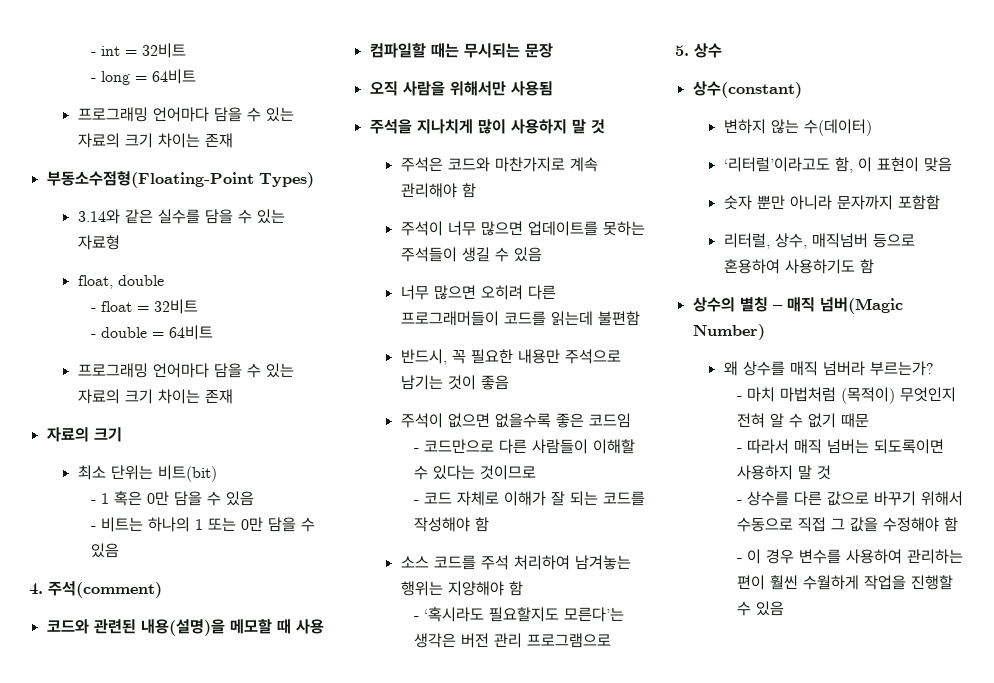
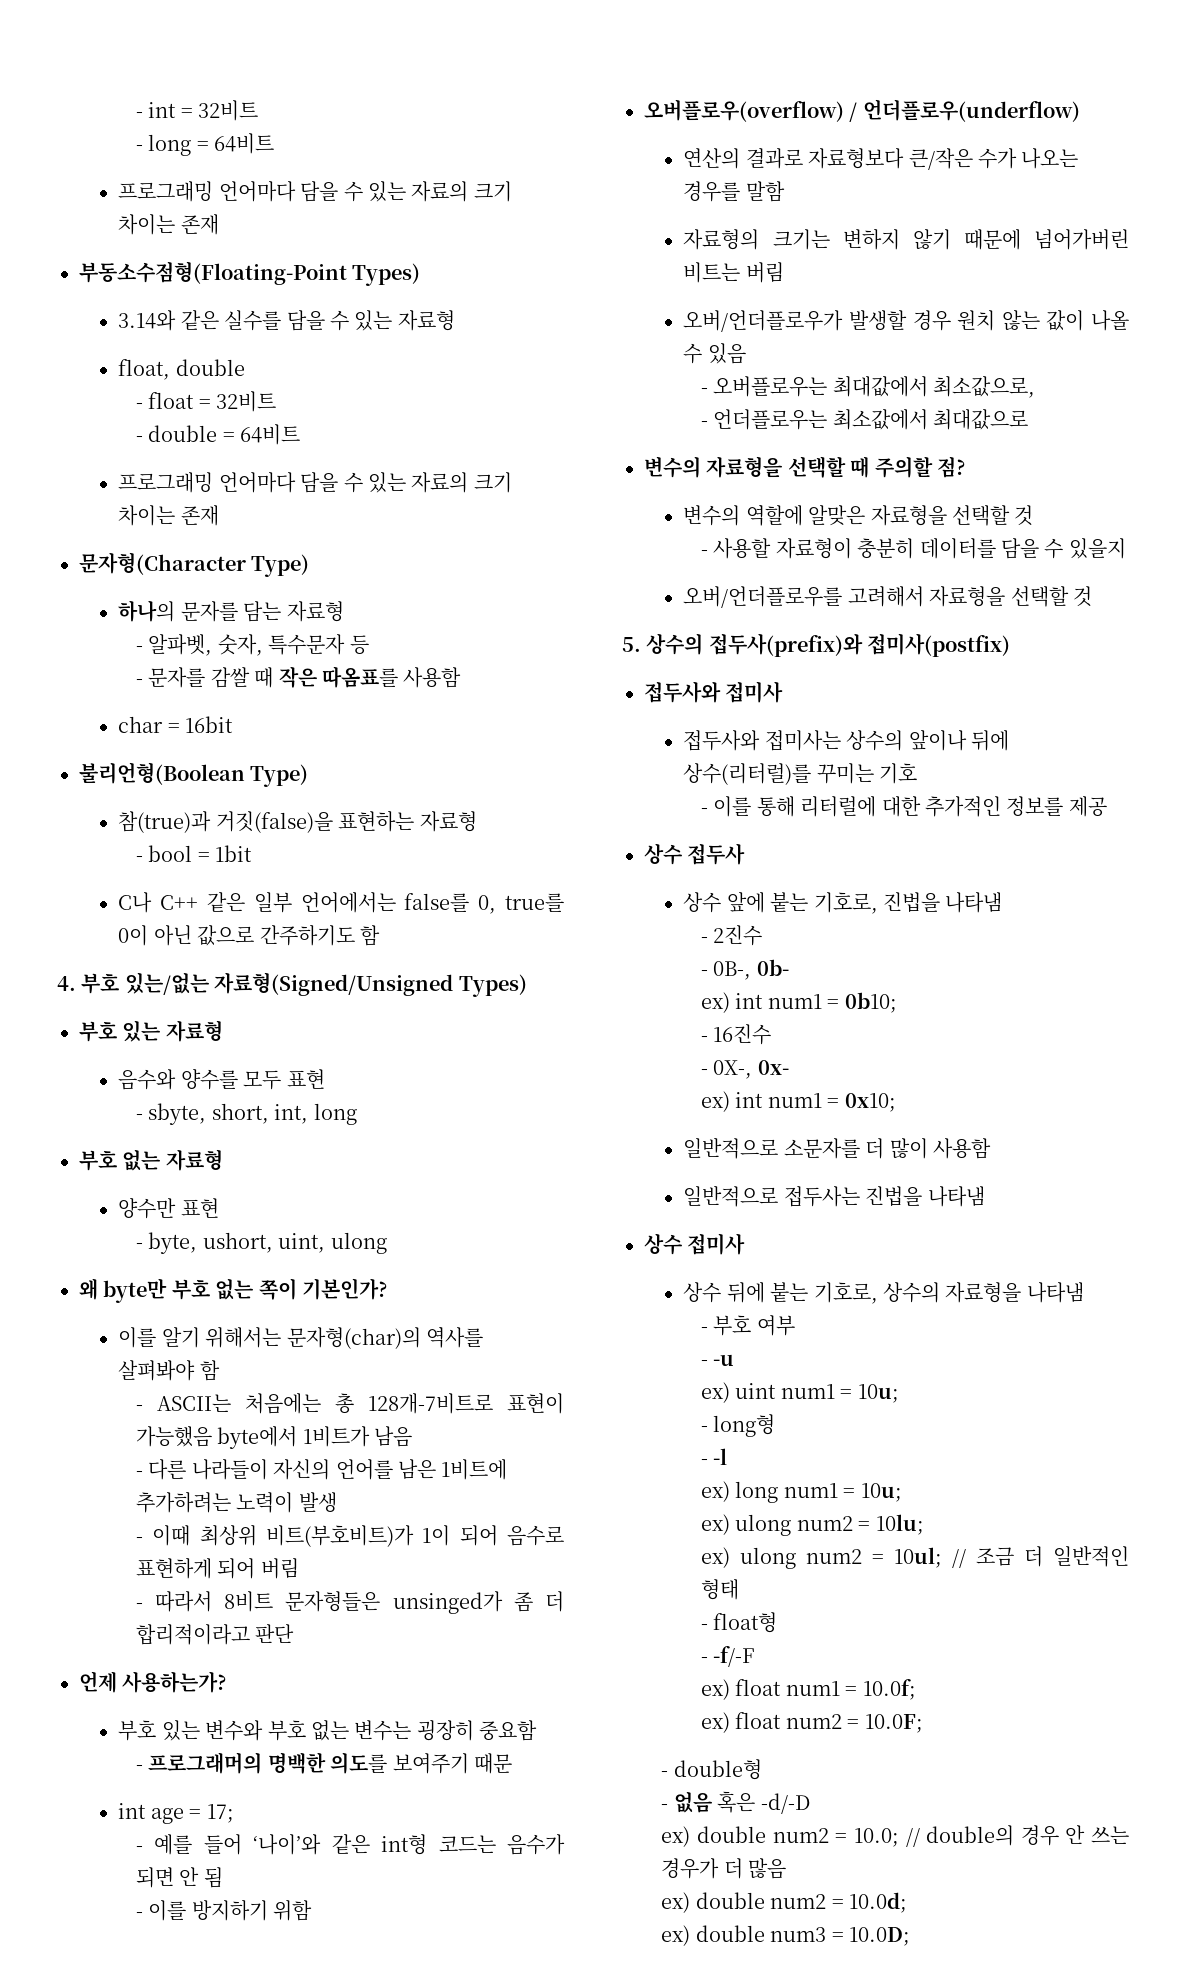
[46,427,122,442] [77,465,217,482] [91,491,255,506] [91,517,316,532] [91,543,120,558] [29,581,162,598] [46,619,324,636] [369,43,553,58] [369,81,553,96] [369,119,605,134] [400,157,598,172] [400,183,476,198] [400,221,645,236] [400,247,542,262] [400,285,556,300] [400,311,640,326] [400,349,621,365] [400,375,509,390] [400,413,631,428] [414,439,636,454] [414,465,537,480] [414,491,646,506] [414,517,490,532] [400,555,631,570] [400,581,523,596] [414,607,625,622] [414,633,612,648] [675,43,722,58] [692,81,802,98] [723,119,872,136] [723,157,952,173] [723,195,940,210] [723,233,915,249] [723,259,874,274] [692,297,903,314] [692,324,765,340] [723,361,934,376] [737,387,957,404] [737,413,870,428] [737,439,945,454] [737,465,832,480] [737,491,964,506] [737,517,959,532] [737,549,964,564] [737,575,954,590] [737,601,785,616] 자료의 크기 // 최소 단위는 비트(bit) // - 1 혹은 0만 담을 수 있음 // - 비트는 하나의 1 또는 0만 담을 수 있음 // 4. 주석(comment) // 코드와 관련된 내용(설명)을 메모할 때 사용 // 컴파일할 때는 무시되는 문장 // 오직 사람을 위해서만 사용됨 // 주석을 지나치게 많이 사용하지 말 것 // 주석은 코드와 마찬가지로 계속 관리해야 함 // 주석이 너무 많으면 업데이트를 못하는 주석들이 생길 수 있음 // 너무 많으면 오히려 다른 프로그래머들이 코드를 읽는데 불편함 // 반드시, 꼭 필요한 내용만 주석으로 남기는 것이 좋음 // 주석이 없으면 없을수록 좋은 코드임 // - 코드만으로 다른 사람들이 이해할 수 있다는 것이므로 // - 코드 자체로 이해가 잘 되는 코드를 작성해야 함 // 소스 코드를 주석 처리하여 남겨놓는 행위는 지양해야 함 // - ‘혹시라도 필요할지도 모른다’는 생각은 버전 관리 프로그램으로 // 5. 상수 // 상수(constant) // 변하지 않는 수(데이터) // ‘리터럴’이라고도 함, 이 표현이 맞음 // 숫자 뿐만 아니라 문자까지 포함함 // 리터럴, 상수, 매직넘버 등으로 혼용하여 사용하기도 함 // 상수의 별칭 – 매직 넘버(Magic Number) // 왜 상수를 매직 넘버라 부르는가? // - 마치 마법처럼 (목적이) 무엇인지 전혀 알 수 없기 때문 // - 따라서 매직 넘버는 되도록이면 사용하지 말 것 // - 상수를 다른 값으로 바꾸기 위해서 수동으로 직접 그 값을 수정해야 함 // - 이 경우 변수를 사용하여 관리하는 편이 훨씬 수월하게 작업을 진행할 수 있음 -> [79,552,310,577] [118,600,344,622] [135,634,369,656] [135,666,462,688] [118,716,234,733] [79,762,309,787] [118,811,477,833] [135,845,253,862] [118,892,564,914] [118,925,381,946] [57,972,527,997] [79,1020,223,1042] [118,1069,325,1090] [135,1103,357,1125] [79,1149,223,1171] [118,1198,219,1219] [135,1232,387,1254] [79,1278,387,1303] [118,1327,484,1349] [118,1360,220,1381] [135,1393,565,1414] [135,1426,413,1449] [135,1459,508,1480] [135,1492,337,1513] [135,1525,565,1547] [135,1558,299,1579] [135,1591,564,1614] [135,1624,295,1645] [79,1671,227,1693] [118,1720,538,1741] [135,1752,512,1774] [118,1803,234,1824] [135,1834,565,1855] [135,1867,223,1888] [135,1900,313,1921] [644,99,1080,122] [683,148,1079,170] [683,181,785,202] [683,229,1129,250] [683,262,784,283] [683,310,1129,332] [683,343,746,364] [700,376,1036,398] [700,409,1029,430] [644,456,965,478] [683,505,1034,526] [700,538,1126,559] [683,586,1093,608] [622,633,1011,657] [644,681,784,703] [683,730,1010,751] [683,763,918,785] [700,796,1107,817] [644,843,746,865] [683,892,1003,914] [700,925,763,946] [700,959,789,980] [700,992,897,1013] [700,1024,772,1045] [700,1060,789,1079] [700,1091,896,1112] [683,1138,992,1159] [683,1186,985,1207] [644,1233,746,1255] [683,1282,1084,1304] [700,1315,795,1336] [700,1354,735,1366] [700,1382,899,1403] [700,1414,776,1437] [700,1448,728,1465] [700,1481,902,1503] [700,1514,924,1536] [700,1546,1129,1569] [700,1579,739,1600] [700,1612,778,1633] [700,1646,756,1667] [700,1679,916,1700] [700,1712,923,1733] [661,1759,762,1780] [661,1791,810,1814] [661,1825,1129,1847] [661,1858,787,1879] [661,1892,908,1913] [661,1925,911,1946] 문자형(Character Type) // 하나의 문자를 담는 자료형 // - 알파벳, 숫자, 특수문자 등 // - 문자를 감쌀 때 작은 따옴표를 사용함 // char = 16bit // 불리언형(Boolean Type) // 참(true)과 거짓(false)을 표현하는 자료형 // - bool = 1bit // C나 C++ 같은 일부 언어에서는 false를 0, true를 0이 아닌 값으로 간주하기도 함 // 4. 부호 있는/없는 자료형(Signed/Unsigned Types) // 부호 있는 자료형 // 음수와 양수를 모두 표현 // - sbyte, short, int, long // 부호 없는 자료형 // 양수만 표현 // - byte, ushort, uint, ulong // 왜 byte만 부호 없는 쪽이 기본인가? // 이를 알기 위해서는 문자형(char)의 역사를 살펴봐야 함 // - ASCII는 처음에는 총 128개-7비트로 표현이 가능했음 byte에서 1비트가 남음 // - 다른 나라들이 자신의 언어를 남은 1비트에 추가하려는 노력이 발생 // - 이때 최상위 비트(부호비트)가 1이 되어 음수로 표현하게 되어 버림 // - 따라서 8비트 문자형들은 unsinged가 좀 더 합리적이라고 판단 // 언제 사용하는가? // 부호 있는 변수와 부호 없는 변수는 굉장히 중요함 // - 프로그래머의 명백한 의도를 보여주기 때문 // int age = 17; // - 예를 들어 ‘나이’와 같은 int형 코드는 음수가 되면 안 됨 // - 이를 방지하기 위함 // 오버플로우(overflow) / 언더플로우(underflow) // 연산의 결과로 자료형보다 큰/작은 수가 나오는 경우를 말함 // 자료형의 크기는 변하지 않기 때문에 넘어가버린 비트는 버림 // 오버/언더플로우가 발생할 경우 원치 않는 값이 나올 수 있음 // - 오버플로우는 최대값에서 최소값으로, // - 언더플로우는 최소값에서 최대값으로 // 변수의 자료형을 선택할 때 주의할 점? // 변수의 역할에 알맞은 자료형을 선택할 것 // - 사용할 자료형이 충분히 데이터를 담을 수 있을지 // 오버/언더플로우를 고려해서 자료형을 선택할 것 // 5. 상수의 접두사(prefix)와 접미사(postfix) // 접두사와 접미사 // 접두사와 접미사는 상수의 앞이나 뒤에 상수(리터럴)를 꾸미는 기호 // - 이를 통해 리터럴에 대한 추가적인 정보를 제공 // 상수 접두사 // 상수 앞에 붙는 기호로, 진법을 나타냄 // - 2진수 // - 0B-, 0b- // ex) int num1 = 0b10; // - 16진수 // - 0X-, 0x- // ex) int num1 = 0x10; // 일반적으로 소문자를 더 많이 사용함 // 일반적으로 접두사는 진법을 나타냄 // 상수 접미사 // 상수 뒤에 붙는 기호로, 상수의 자료형을 나타냄 // - 부호 여부 // - -u // ex) uint num1 = 10u; // - long형 // - -l // ex) long num1 = 10u; // ex) ulong num2 = 10lu; // ex) ulong num2 = 10ul; // 조금 더 일반적인 형태 // - float형 // - -f/-F // ex) float num1 = 10.0f; // ex) float num2 = 10.0F; // - double형 // - 없음 혹은 -d/-D // ex) double num2 = 10.0; // double의 경우 안 쓰는 경우가 더 많음 // ex) double num2 = 10.0d; // ex) double num3 = 10.0D;

